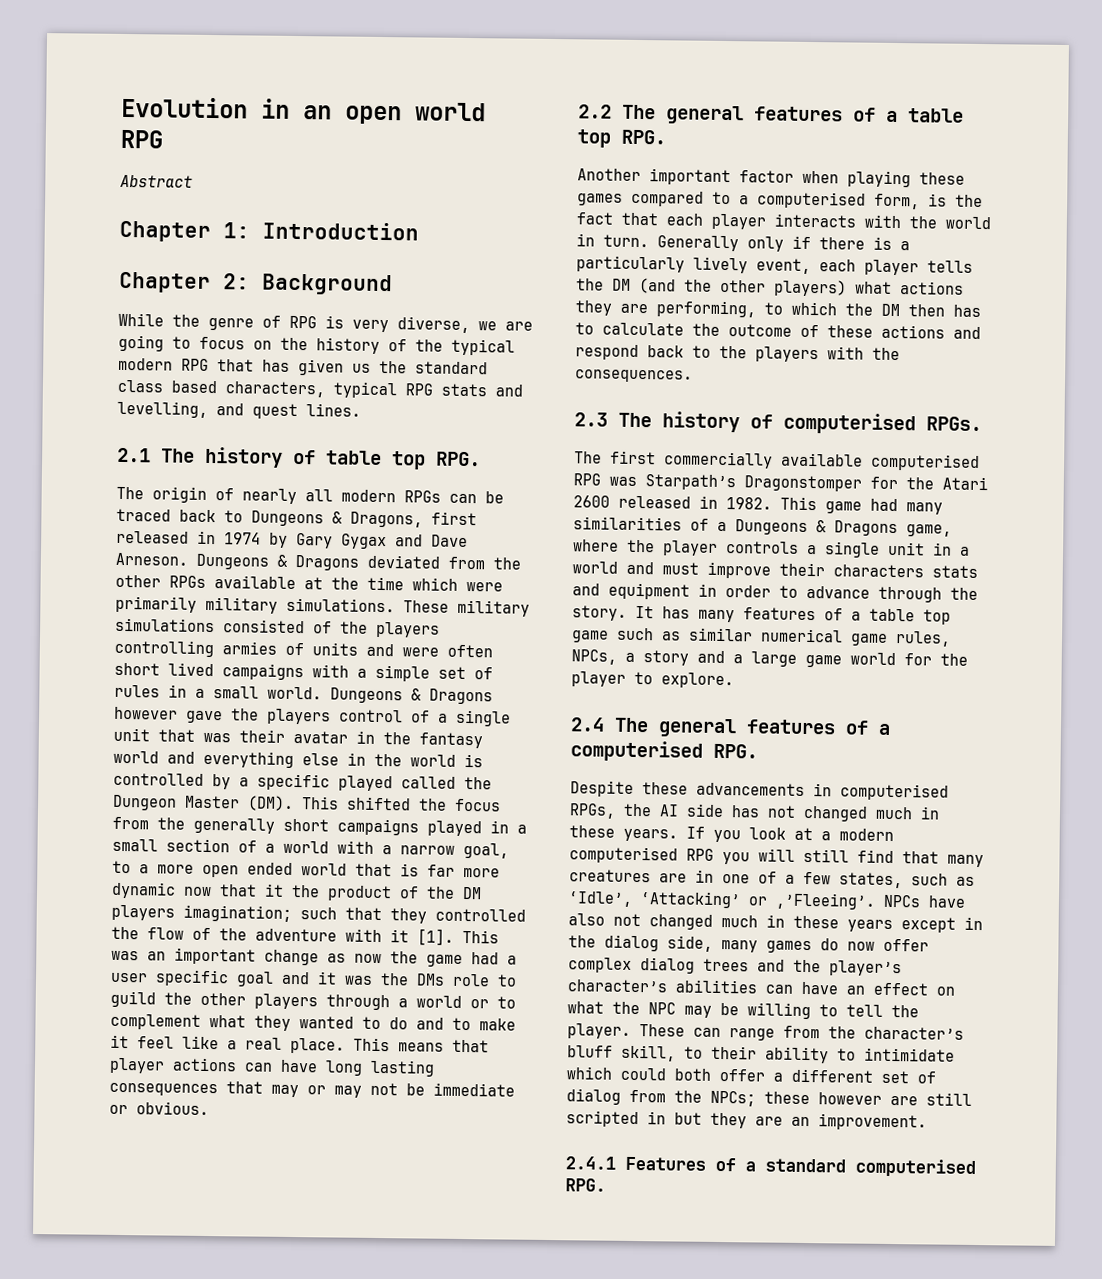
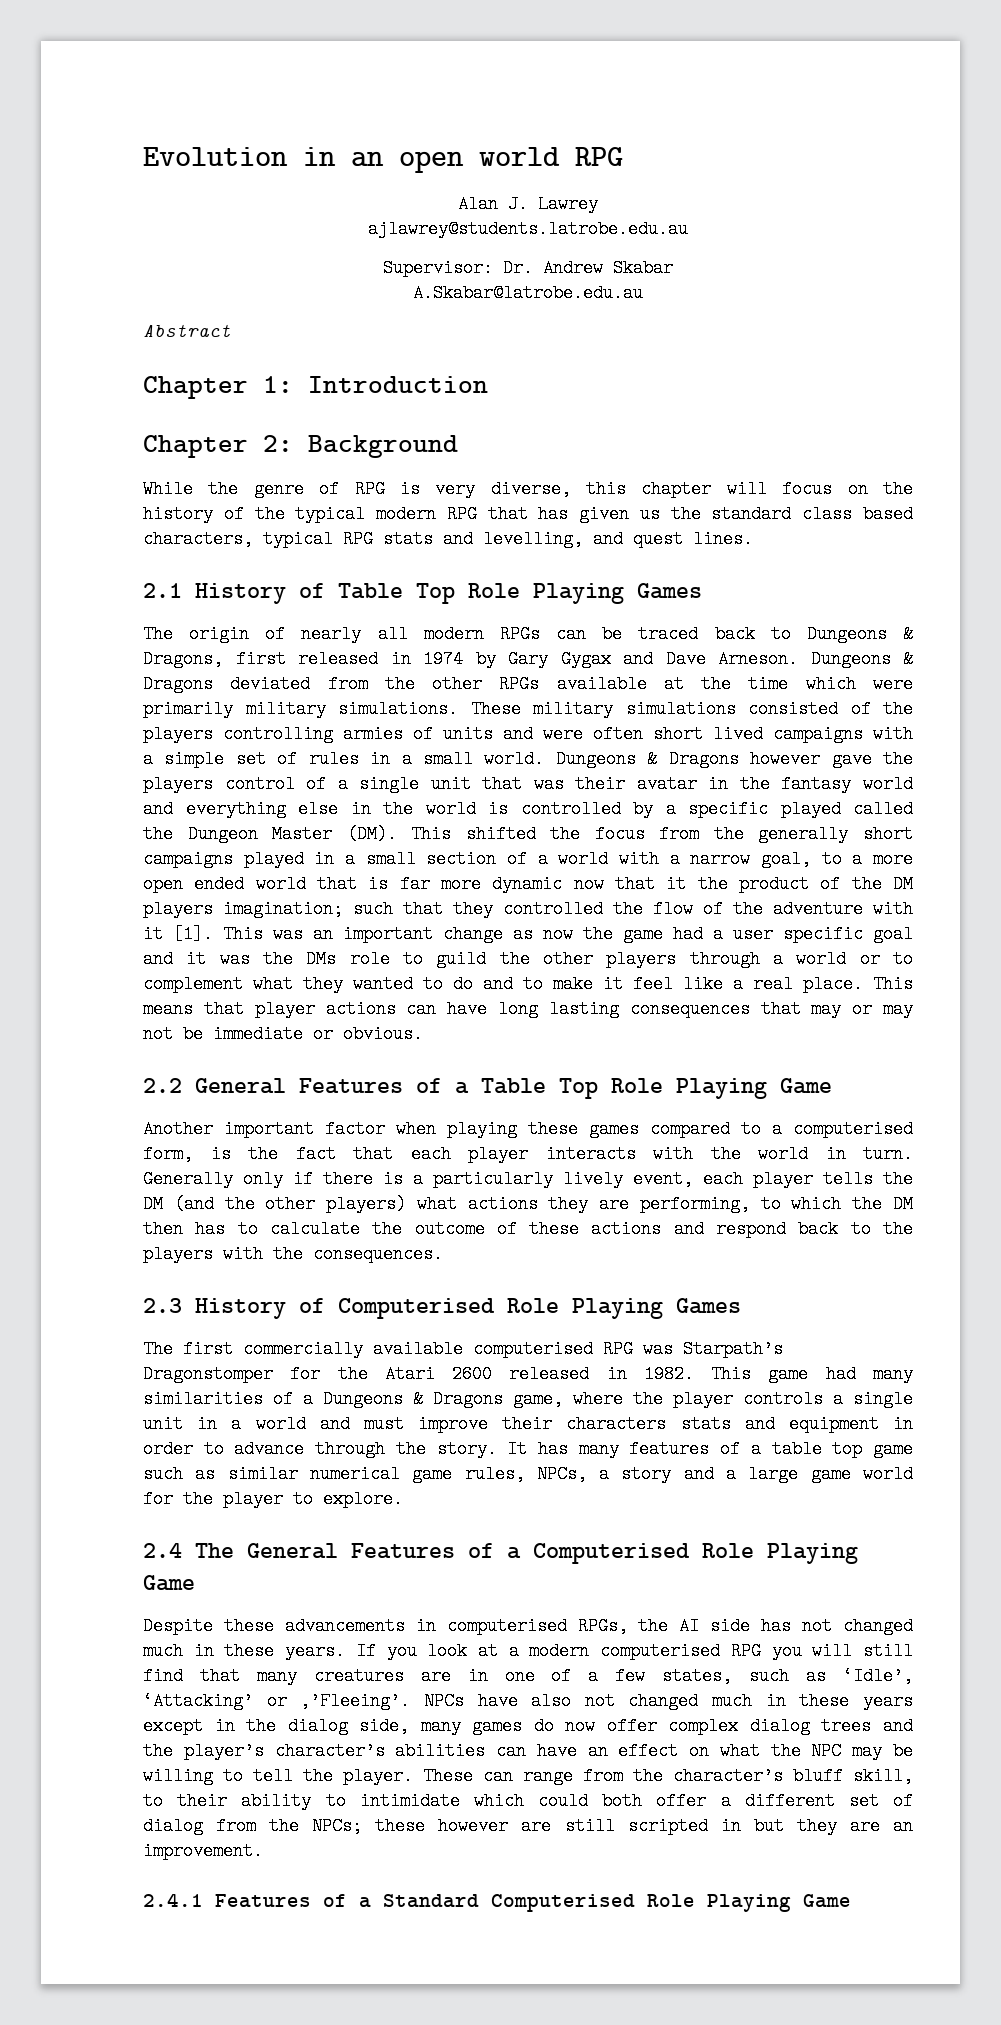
(163, 139) none -> [458,195,598,213] [368,220,688,238] [383,259,673,277] [413,284,643,302] // Alan J. Lawrey // ajlawrey@students.latrobe.edu.au // Supervisor: Dr. Andrew Skabar // A.Skabar@latrobe.edu.au
[478,321,533,331] [118,334,191,352] we are going to -> [586,480,767,498] this chapter will
[161,446,481,470] The history of table top RPG. -> [195,583,702,604] History of Table Top Role Playing Games
[622,104,964,125] [577,129,666,148] The general features of a table top RPG. -> [195,1078,832,1099] General Features of a Table Top Role Playing Game
[618,411,982,435] The history of computerised RPGs. -> [195,1298,741,1319] History of Computerised Role Playing Games
[658,718,891,738] [570,740,758,762] general features of a computerised RPG. -> [247,1543,858,1564] [143,1575,195,1591] General Features of a Computerised Role Playing Game
[765,1158,976,1178] [565,1178,606,1192] standard computerised RPG. -> [383,1894,851,1912] Standard Computerised Role Playing Game

